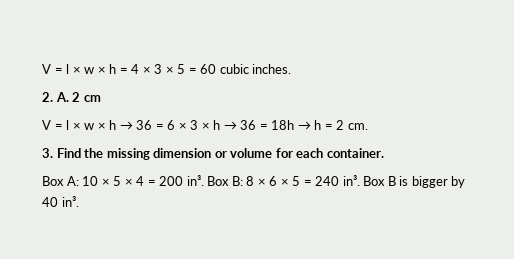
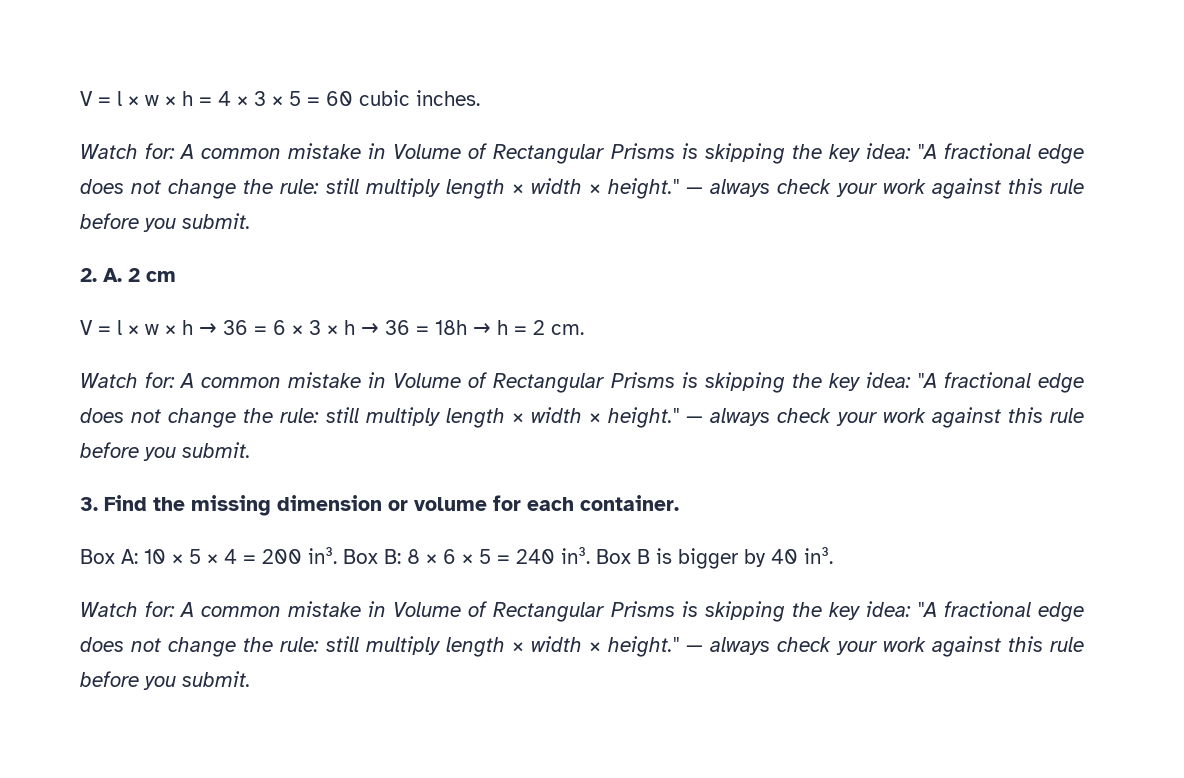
(292, 69) none -> [80,143,1084,164] [80,178,1084,199] [80,213,250,232] // Watch for: A common mistake in Volume of Rectangular Prisms is skipping the key idea: "A fractional edge does not change the rule: still multiply length × width × height." — always check your work against this rule before you submit.
(368, 126) none -> [80,372,1084,393] [80,407,1084,428] [80,442,250,461] // Watch for: A common mistake in Volume of Rectangular Prisms is skipping the key idea: "A fractional edge does not change the rule: still multiply length × width × height." — always check your work against this rule before you submit.
(79, 201) none -> [80,601,1084,622] [80,636,1084,657] [80,671,250,690] // Watch for: A common mistake in Volume of Rectangular Prisms is skipping the key idea: "A fractional edge does not change the rule: still multiply length × width × height." — always check your work against this rule before you submit.

